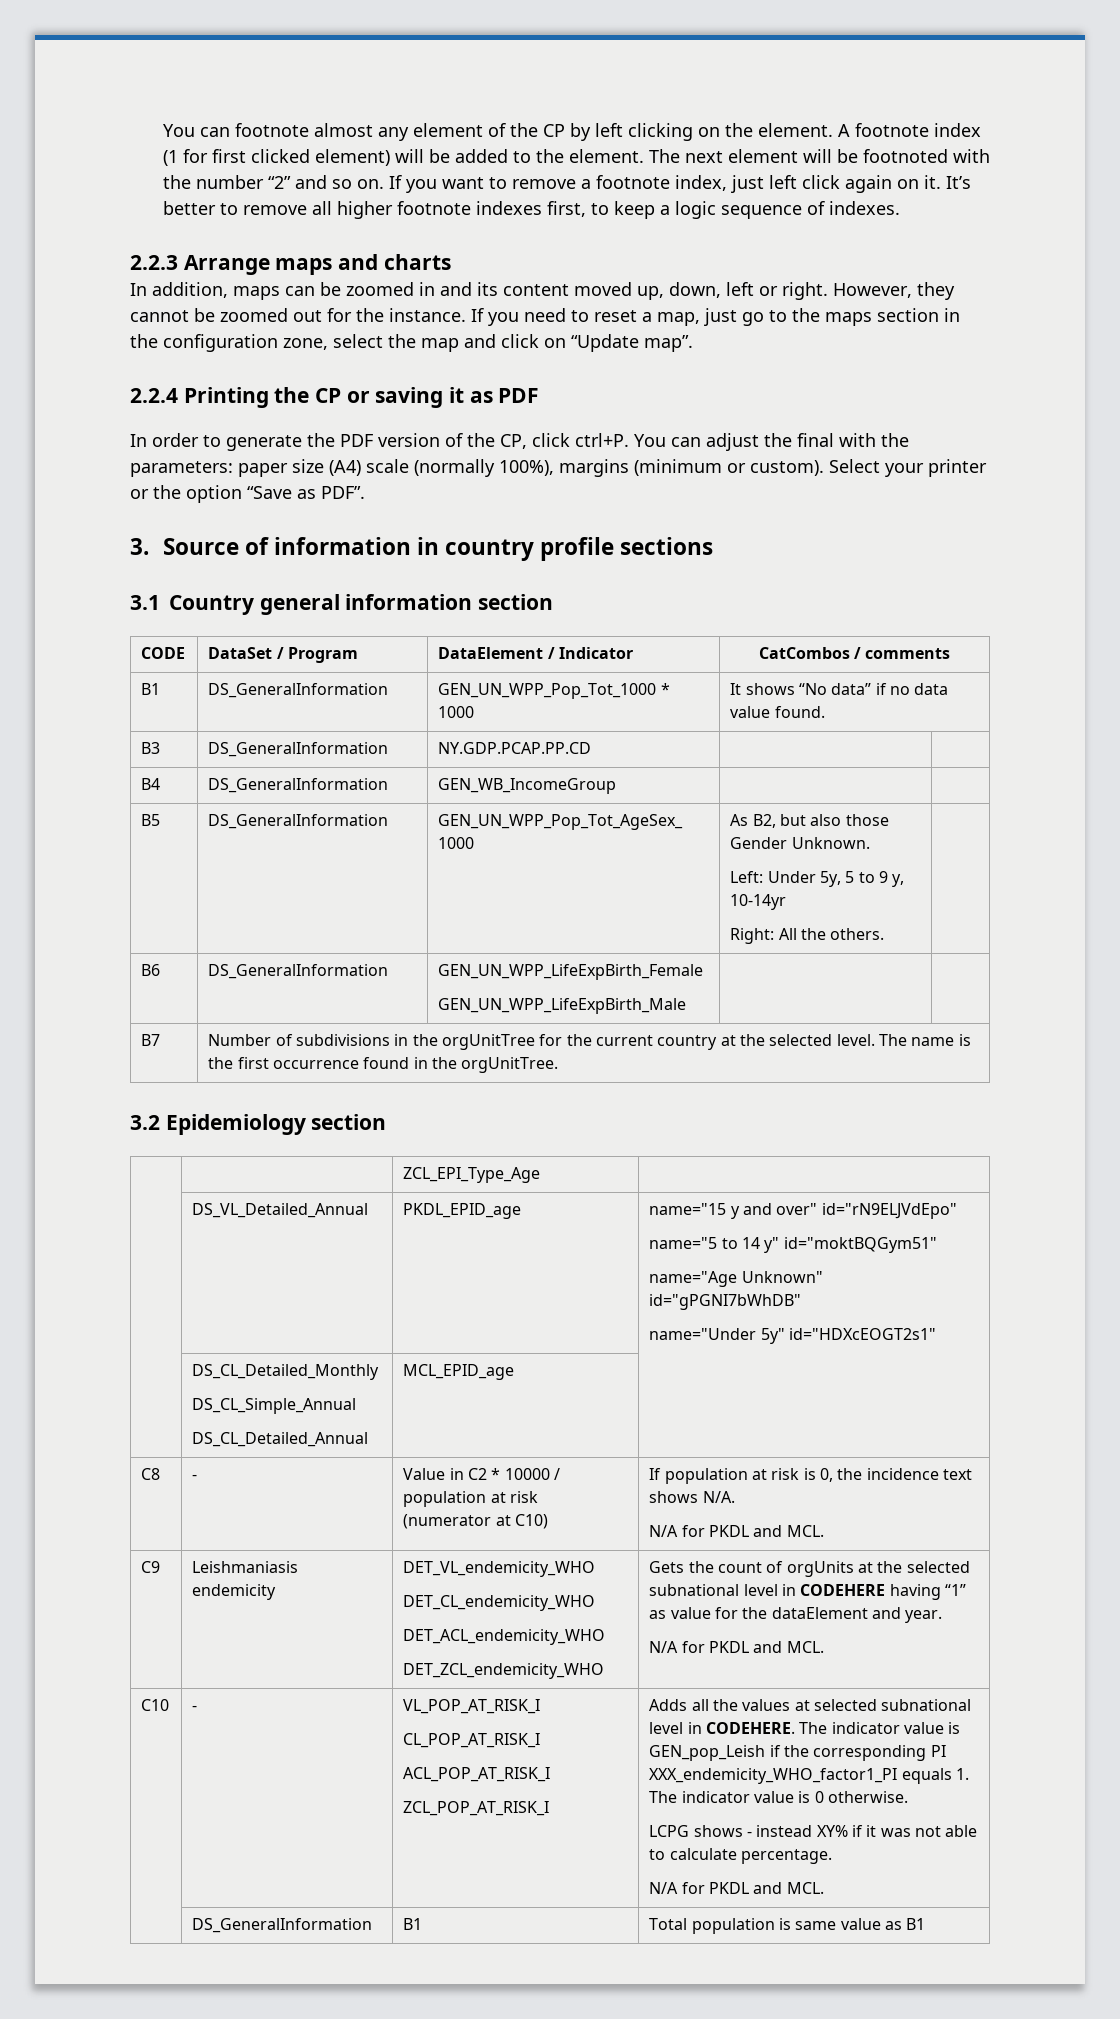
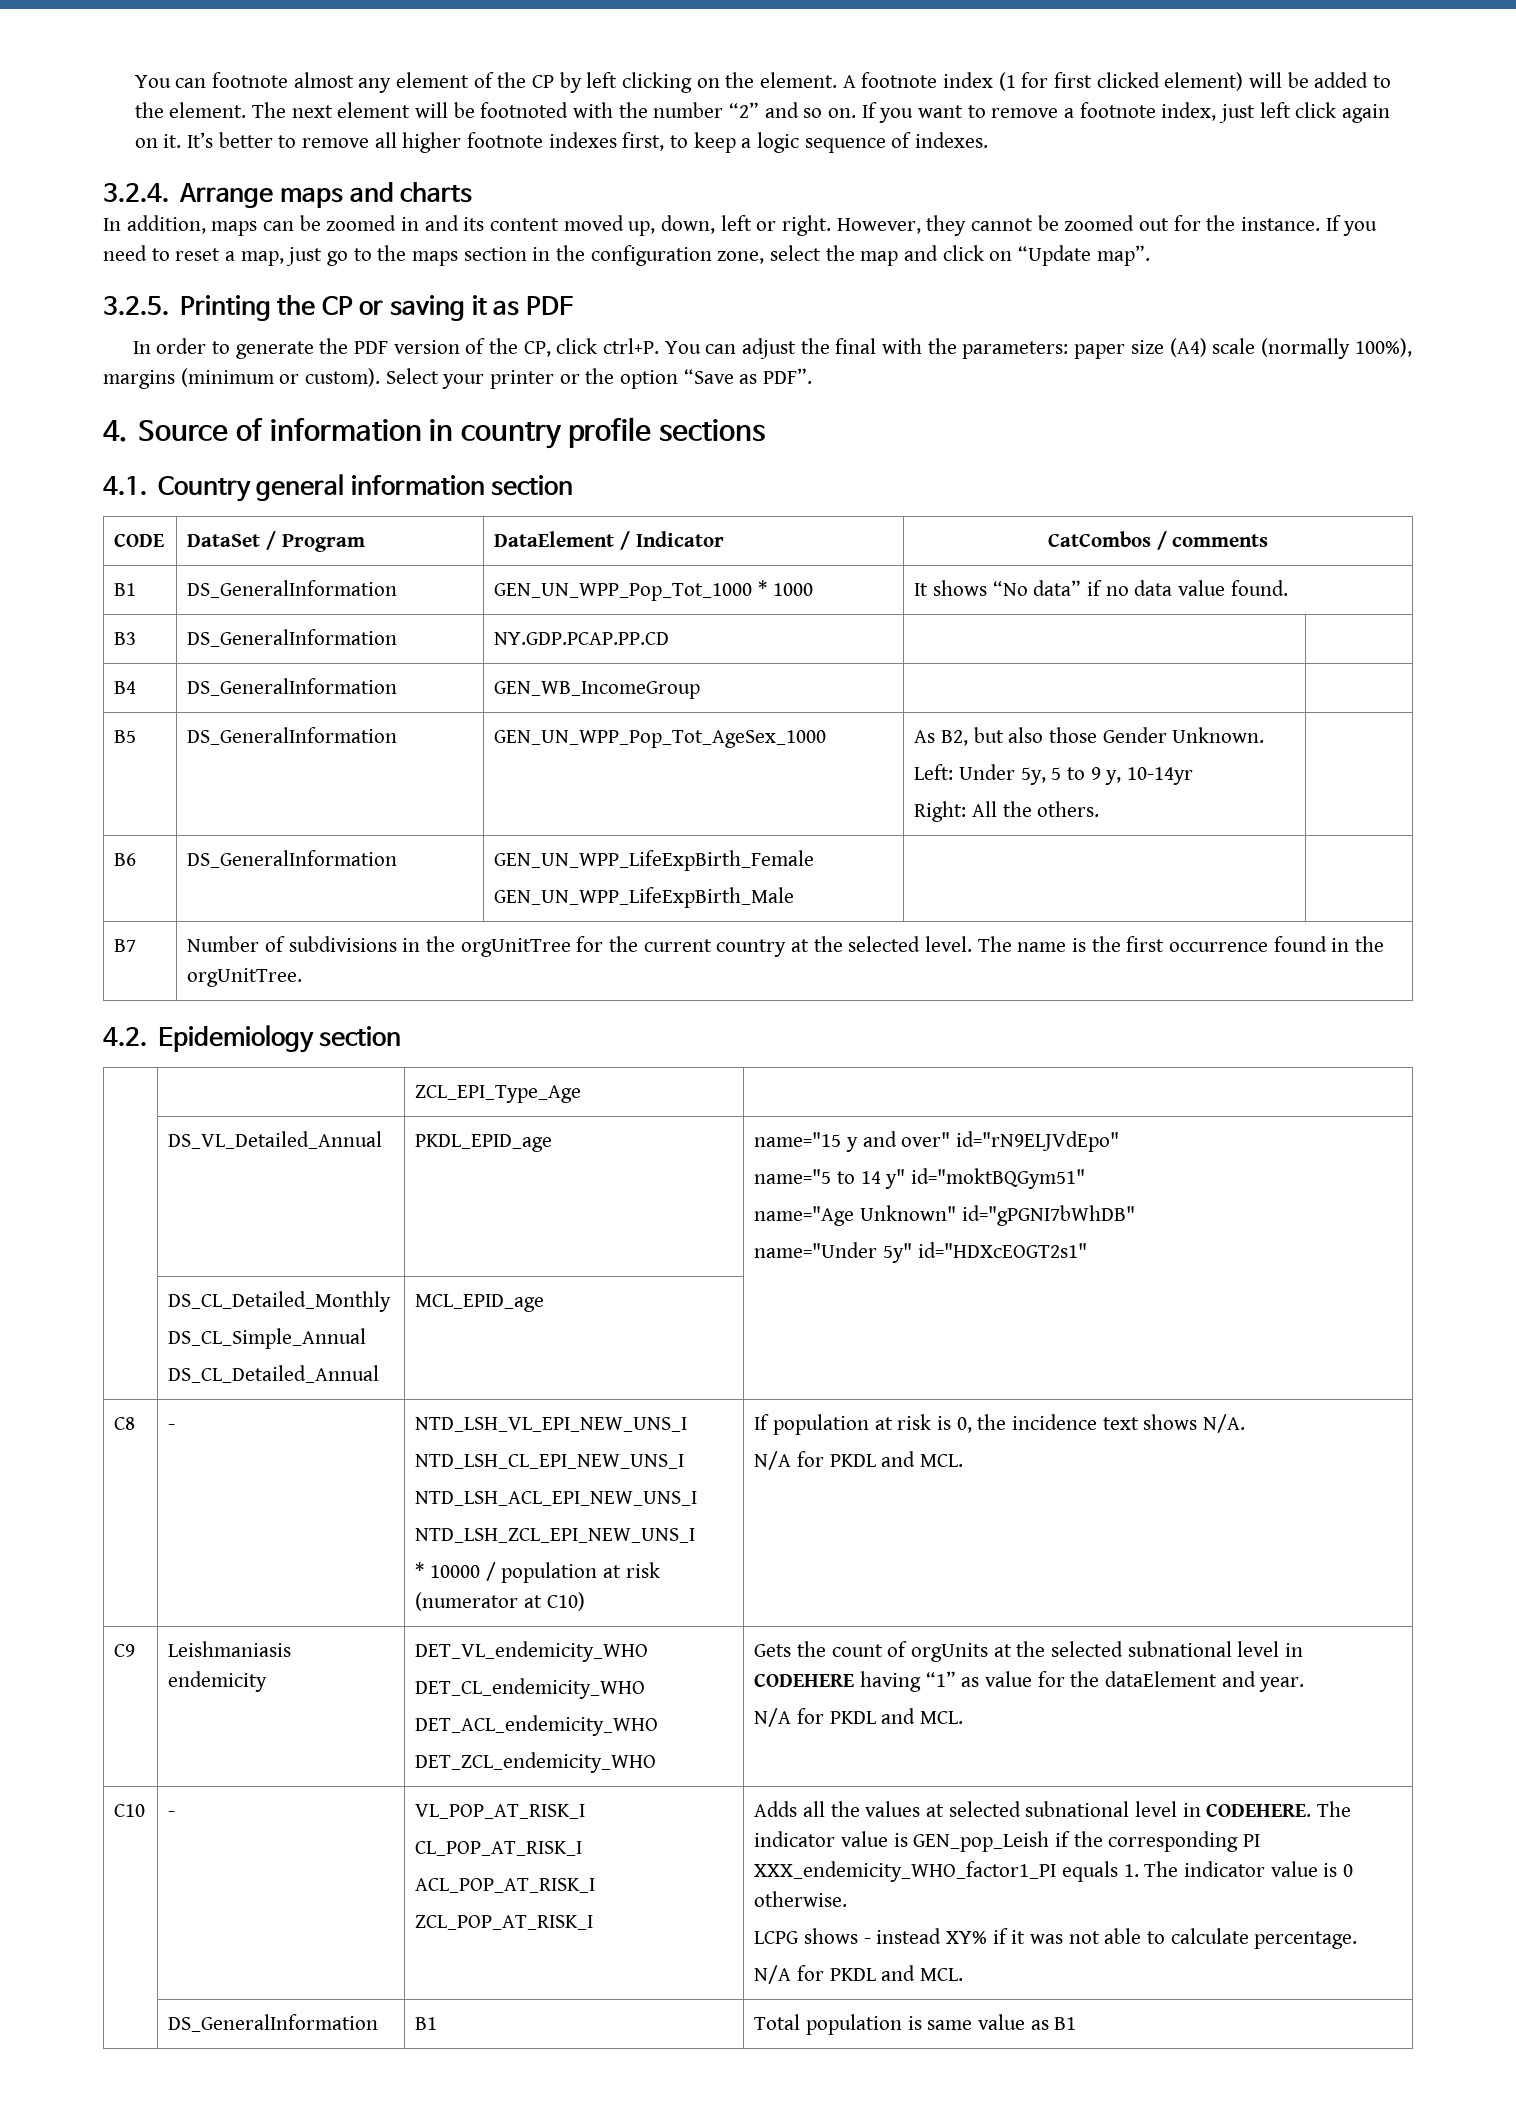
[130,255,178,270] 2.2.3 -> [103,183,169,203] 3.2.4.
[130,388,178,403] 2.2.4 -> [103,296,169,316] 3.2.5.
[130,538,149,555] 3. -> [103,420,127,442] 4.
[130,595,160,610] 3.1 -> [103,476,147,496] 4.1.
[130,1115,160,1130] 3.2 -> [103,1027,147,1047] 4.2.
[403,1468,488,1480] Value in C2 -> [415,1417,688,1432] [415,1454,685,1469] [415,1491,698,1506] [415,1528,696,1543] NTD_LSH_VL_EPI_NEW_UNS_I // NTD_LSH_CL_EPI_NEW_UNS_I // NTD_LSH_ACL_EPI_NEW_UNS_I // NTD_LSH_ZCL_EPI_NEW_UNS_I //

